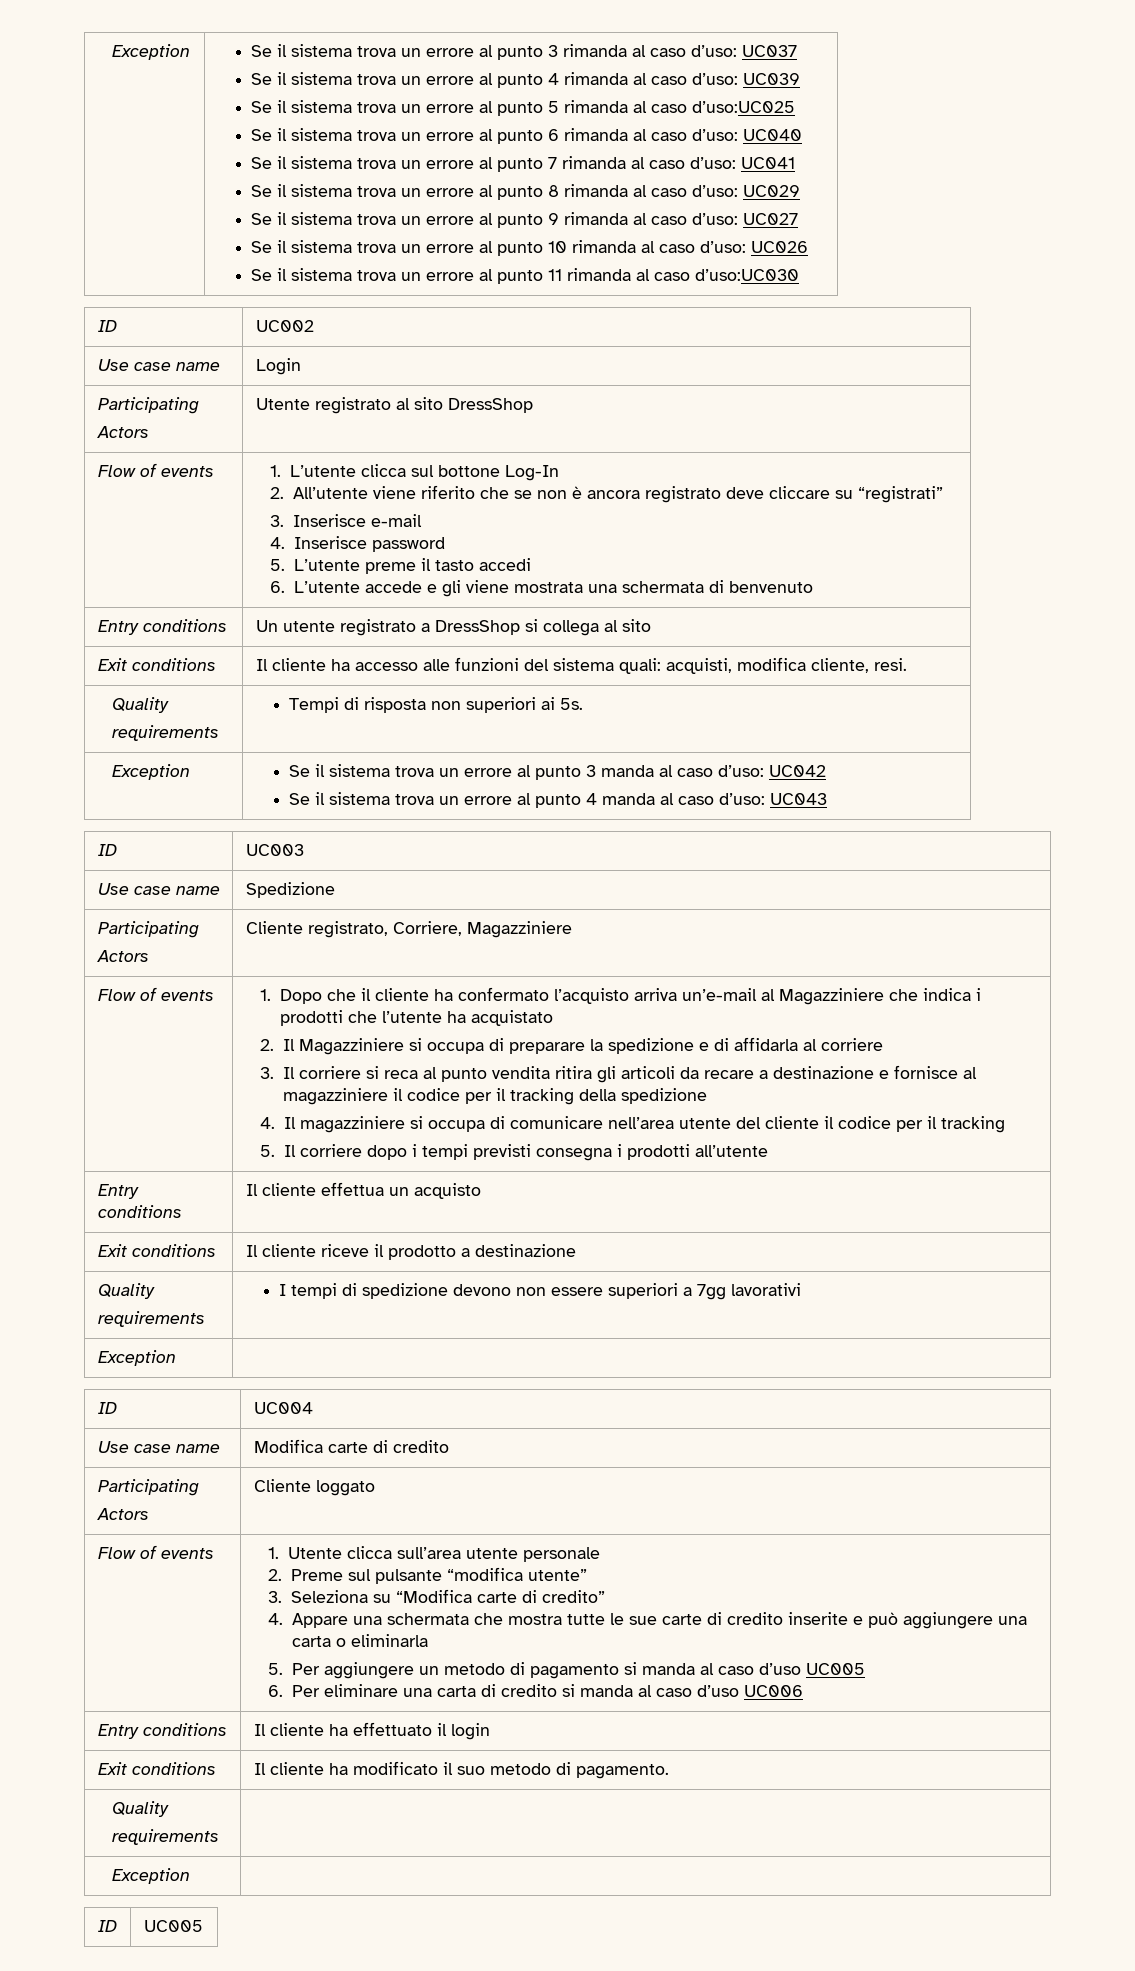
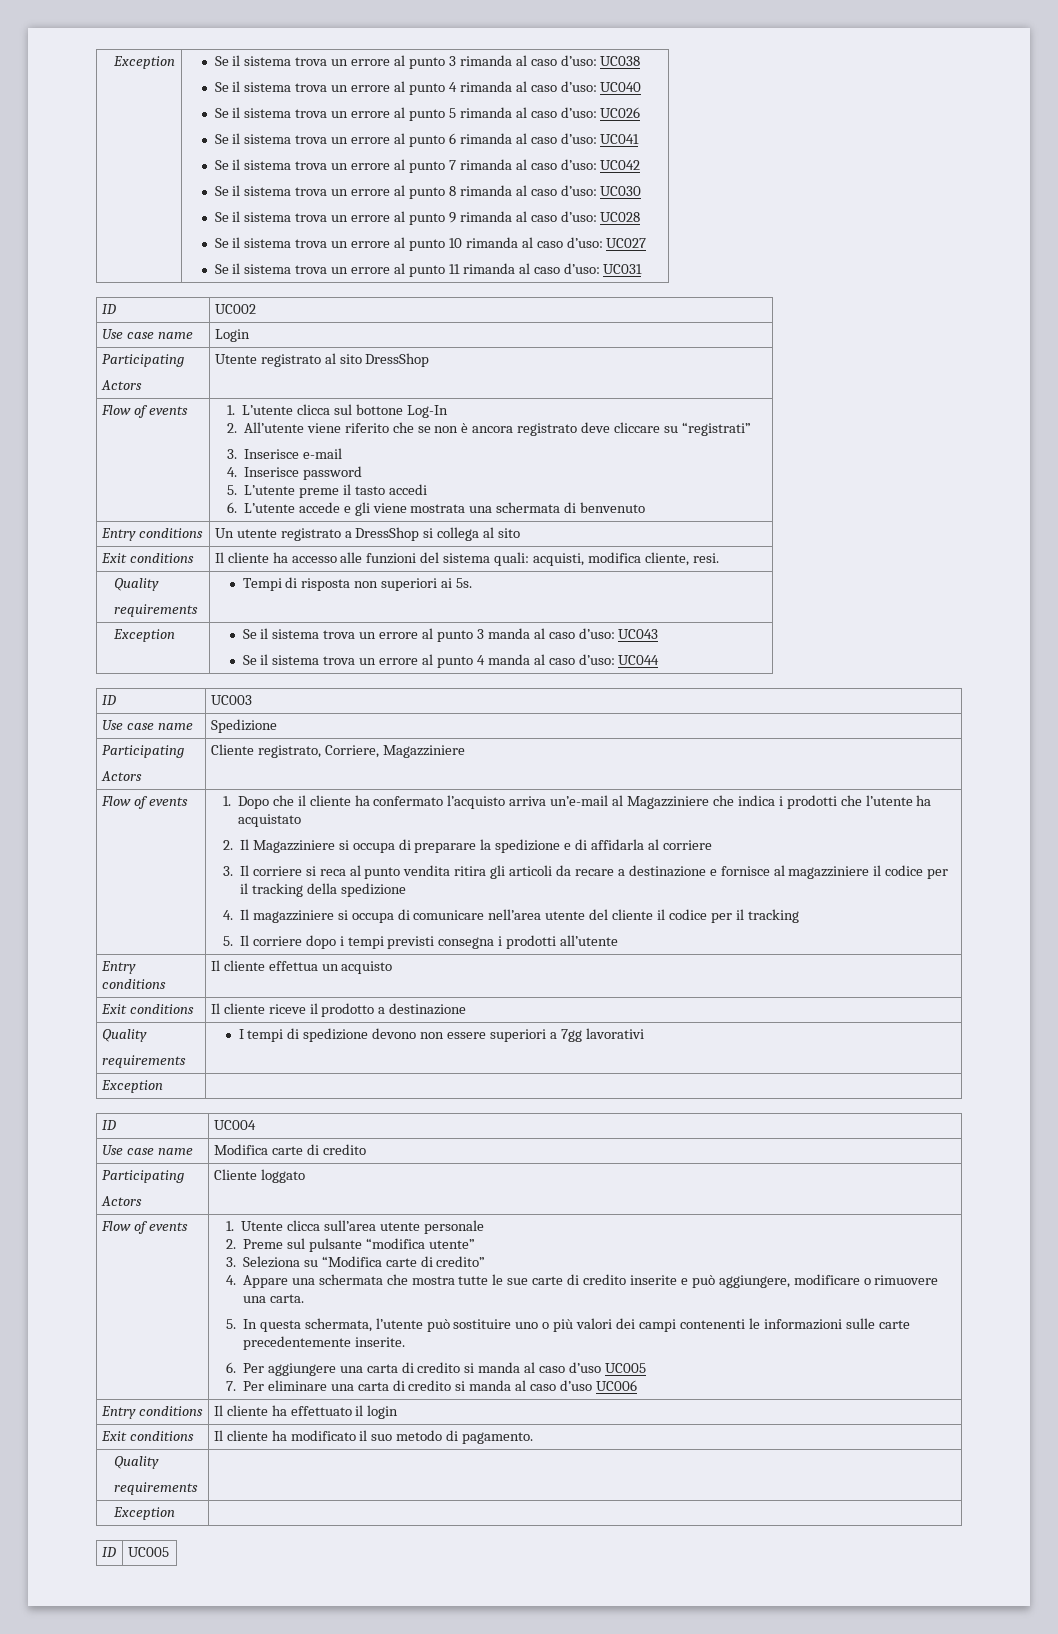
[742,45,798,57] UC037 -> [600,56,641,66] UC038
[743,73,801,85] UC039 -> [600,82,642,92] UC040
[692,101,796,113] d’uso:UC025 -> [560,107,641,118] d’uso: UC026
[743,129,803,141] UC040 -> [600,134,640,144] UC041
[741,157,796,169] UC041 -> [600,160,641,170] UC042
[743,185,801,197] UC029 -> [600,186,642,196] UC030
[743,213,799,225] UC027 -> [600,212,641,222] UC028
[751,241,809,253] UC026 -> [606,238,647,248] UC027
[695,269,800,281] d’uso:UC030 -> [563,263,643,274] d’uso: UC031
[769,765,827,777] UC042 -> [618,629,659,639] UC043
[770,793,828,805] UC043 -> [618,655,660,665] UC044
[902,1612,1027,1629] [291,1634,428,1647] [268,1662,619,1679] aggiungere una carta o eliminarla // 5. Per aggiungere un metodo di pagamento -> [718,1274,939,1288] [242,1294,304,1303] [225,1318,910,1332] [242,1336,405,1350] [225,1362,461,1376] aggiungere, modificare o rimuovere una carta. // 5. In questa schermata, l’utente può sostituire uno o più valori dei campi contenenti le informazioni sulle carte precedentemente inserite. // 6. Per aggiungere una carta di credito
[268,1685,284,1697] 6. -> [225,1381,236,1391] 7.

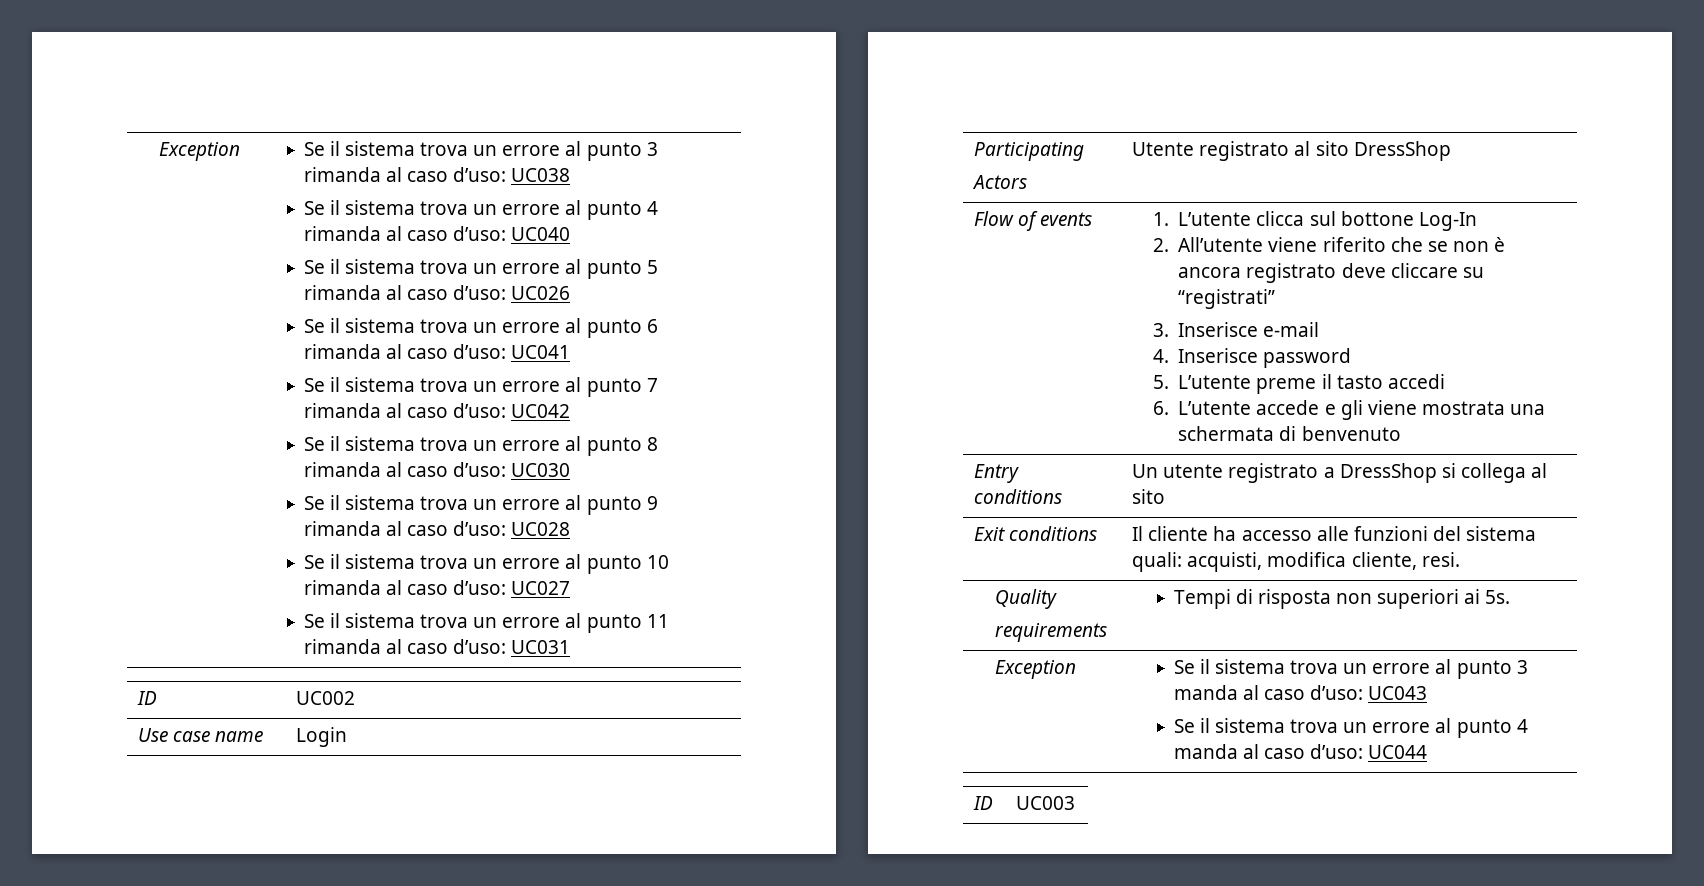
[101,720,193,730] [210,719,277,733] [101,745,184,758] [100,771,142,781] [210,744,465,758] [100,796,188,809] [222,795,932,809] [237,814,301,827] [222,839,712,853] [222,865,949,879] [239,883,406,897] [222,909,799,923] [222,935,619,949] [100,961,136,974] [101,979,166,989] [210,960,393,974] [100,1004,194,1014] [210,1003,467,1017] [101,1029,147,1042] [101,1055,186,1068] [238,1028,644,1042] [100,1080,163,1093] [101,1120,116,1130] [213,1120,256,1130] [101,1145,193,1155] [213,1144,366,1155] [101,1170,184,1183] [100,1196,142,1206] [213,1169,305,1183] [100,1221,188,1234] [225,1220,484,1234] [225,1238,475,1252] [225,1256,486,1268] [225,1274,939,1288] [242,1294,304,1303] [225,1318,910,1332] [242,1336,405,1350] [225,1362,646,1376] [225,1380,637,1391] [100,1406,203,1419] [213,1405,399,1419] [100,1431,194,1441] [213,1430,534,1444] [113,1456,159,1469] [113,1482,198,1495] [112,1507,175,1520] [101,1547,116,1557] [127,1547,169,1557] // Use case name | Spedizione // Participating // Actors | Cliente registrato, Corriere, Magazziniere // Flow of events | 1. Dopo che il cliente ha confermato l’acquisto arriva un’e-mail al Magazziniere che indica i prodotti che l’utente ha acquistato // 2. Il Magazziniere si occupa di preparare la spedizione e di affidarla al corriere // 3. Il corriere si reca al punto vendita ritira gli articoli da recare a destinazione e fornisce al magazziniere il codice per il tracking della spedizione // 4. Il magazziniere si occupa di comunicare nell’area utente del cliente il codice per il tracking // 5. Il corriere dopo i tempi previsti consegna i prodotti all’utente // Entry conditions | Il cliente effettua un acquisto // Exit conditions | Il cliente riceve il prodotto a destinazione // Quality // requirements | I tempi di spedizione devono non essere superiori a 7gg lavorativi // Exception | // ID | UC004 // Use case name | Modifica carte di credito // Participating // Actors | Cliente loggato // Flow of events | 1. Utente clicca sull’area utente personale // 2. Preme sul pulsante “modifica utente” // 3. Seleziona su “Modifica carte di credito” // 4. Appare una schermata che mostra tutte le sue carte di credito inserite e può aggiungere, modificare o rimuovere una carta. // 5. In questa schermata, l’utente può sostituire uno o più valori dei campi contenenti le informazioni sulle carte precedentemente inserite. // 6. Per aggiungere una carta di credito si manda al caso d’uso UC005 // 7. Per eliminare una carta di credito si manda al caso d’uso UC006 // Entry conditions | Il cliente ha effettuato il login // Exit conditions | Il cliente ha modificato il suo metodo di pagamento. // Quality // requirements | // Exception | // ID | UC005 -> (1076, 803) none

